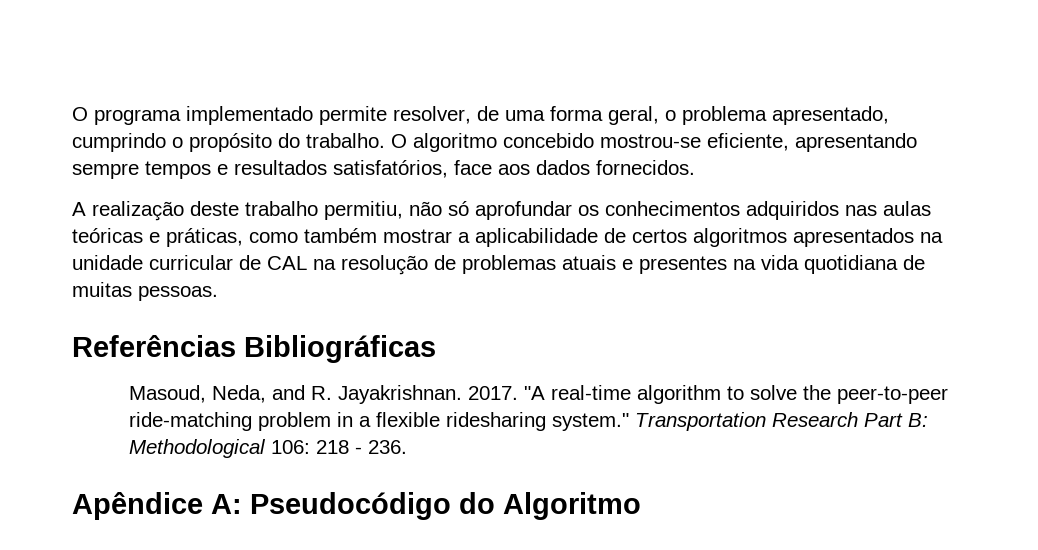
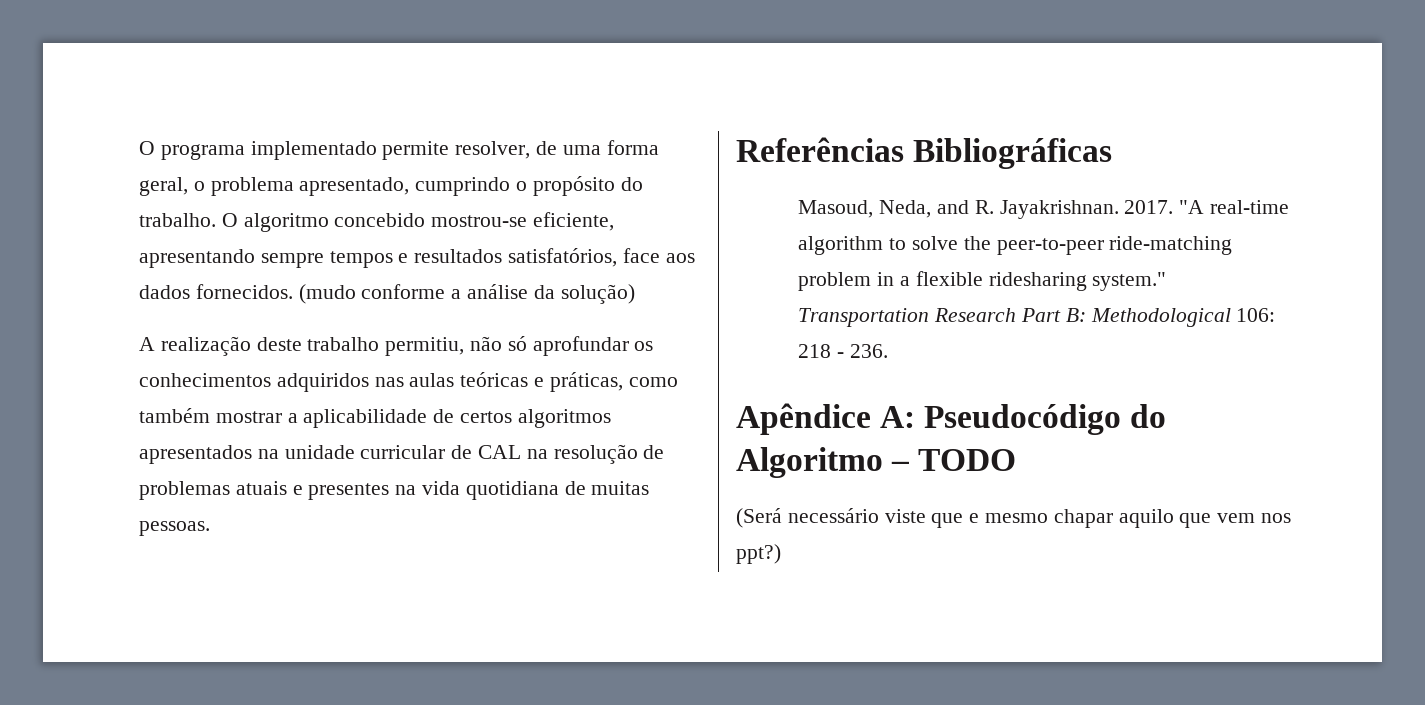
(695, 167) none -> [298,284,635,304] (mudo conforme a análise da solução)
(641, 506) none -> [891,449,1017,471] [736,508,1292,528] [736,544,781,564] – TODO // (Será necessário viste que e mesmo chapar aquilo que vem nos ppt?)

